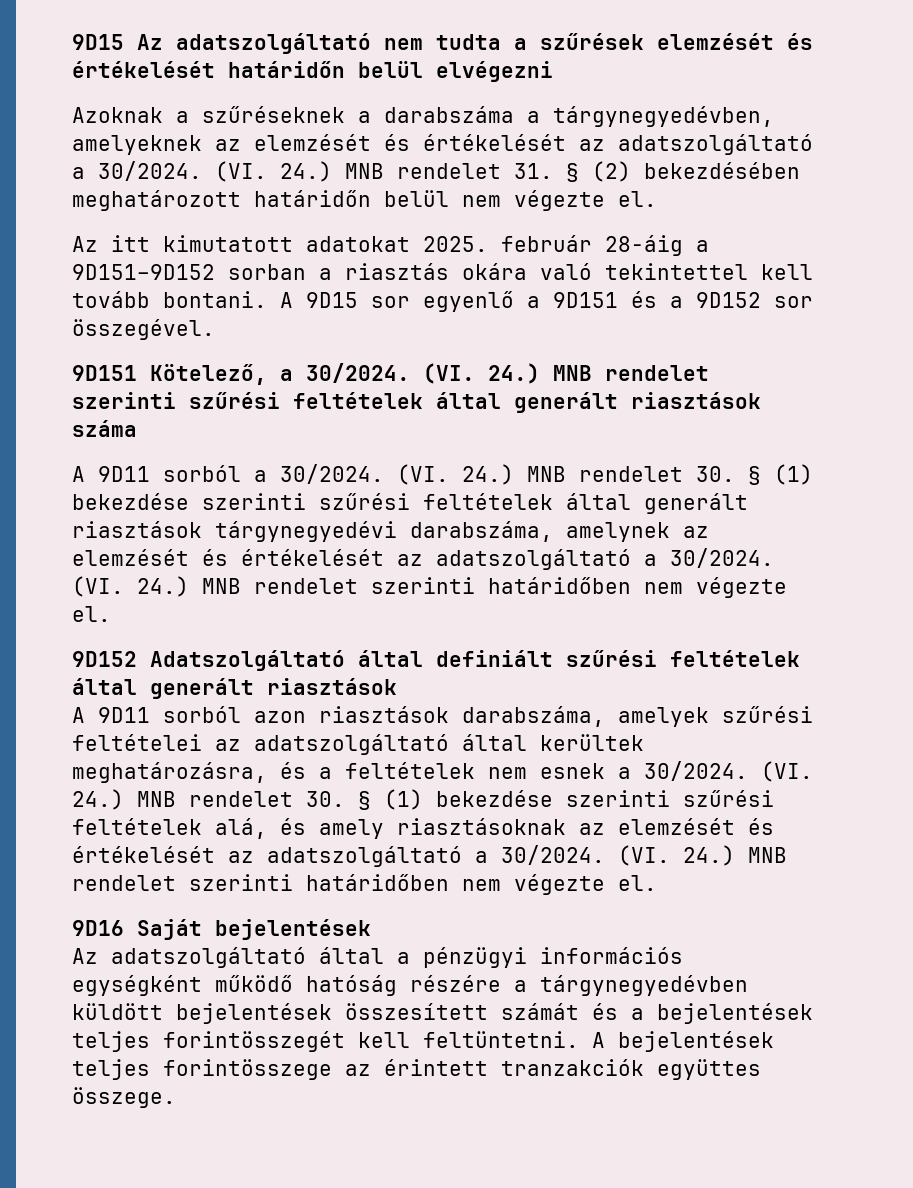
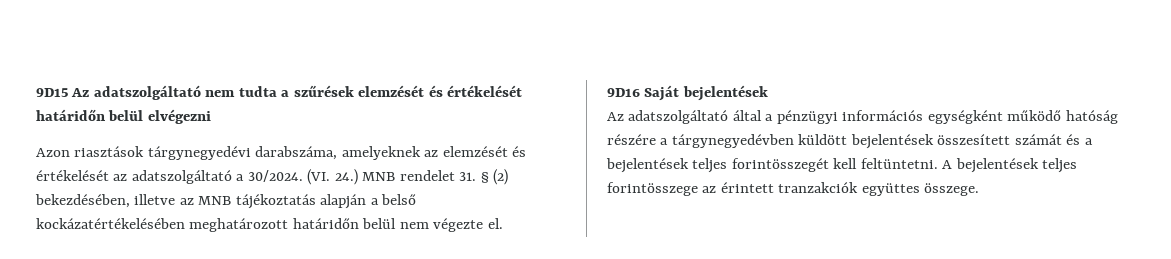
[72,106,774,127] Azoknak a szűréseknek a darabszáma a tárgynegyedévben, -> [36,146,338,160] Azon riasztások tárgynegyedévi darabszáma,
[644,162,800,179] bekezdésében -> [35,194,417,209] [36,218,185,229] bekezdésében, illetve az MNB tájékoztatás alapján a belső kockázatértékelésében
[72,235,709,256] [72,263,813,280] [72,291,813,312] [72,319,215,340] [72,363,709,385] [72,392,761,413] [72,420,137,437] [72,464,813,485] [72,493,748,514] [72,521,709,542] [72,548,774,570] [72,576,787,598] [72,606,111,622] [72,650,800,671] [72,678,397,699] [72,706,813,727] [72,734,644,755] [72,761,813,783] [72,789,774,810] [72,818,774,839] [72,845,787,867] [72,874,657,895] // Az itt kimutatott adatokat 2025. február 28-áig a 9D151–9D152 sorban a riasztás okára való tekintettel kell tovább bontani. A 9D15 sor egyenlő a 9D151 és a 9D152 sor összegével. // 9D151 Kötelező, a 30/2024. (VI. 24.) MNB rendelet szerinti szűrési feltételek által generált riasztások száma // A 9D11 sorból a 30/2024. (VI. 24.) MNB rendelet 30. § (1) bekezdése szerinti szűrési feltételek által generált riasztások tárgynegyedévi darabszáma, amelynek az elemzését és értékelését az adatszolgáltató a 30/2024. (VI. 24.) MNB rendelet szerinti határidőben nem végezte el. // 9D152 Adatszolgáltató által definiált szűrési feltételek által generált riasztások // A 9D11 sorból azon riasztások darabszáma, amelyek szűrési feltételei az adatszolgáltató által kerültek meghatározásra, és a feltételek nem esnek a 30/2024. (VI. 24.) MNB rendelet 30. § (1) bekezdése szerinti szűrési feltételek alá, és amely riasztásoknak az elemzését és értékelését az adatszolgáltató a 30/2024. (VI. 24.) MNB rendelet szerinti határidőben nem végezte el. -> (503, 223) none

